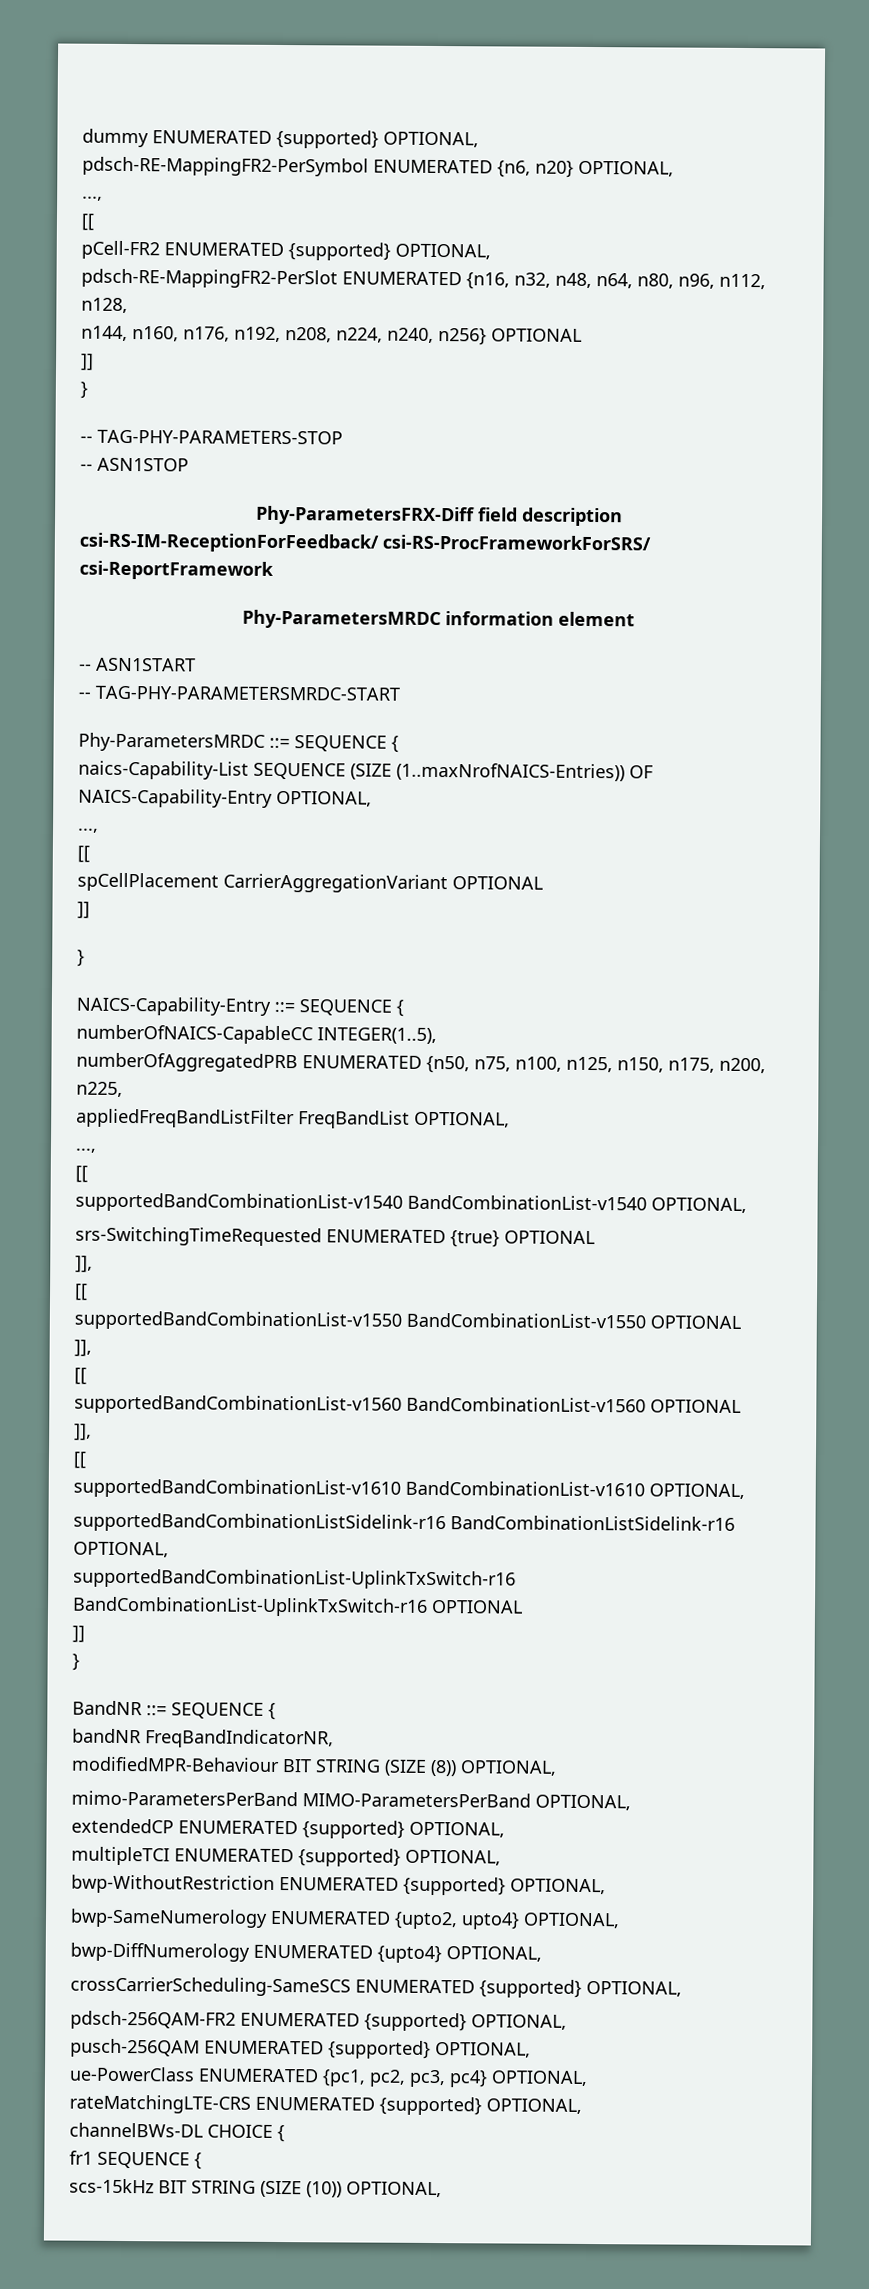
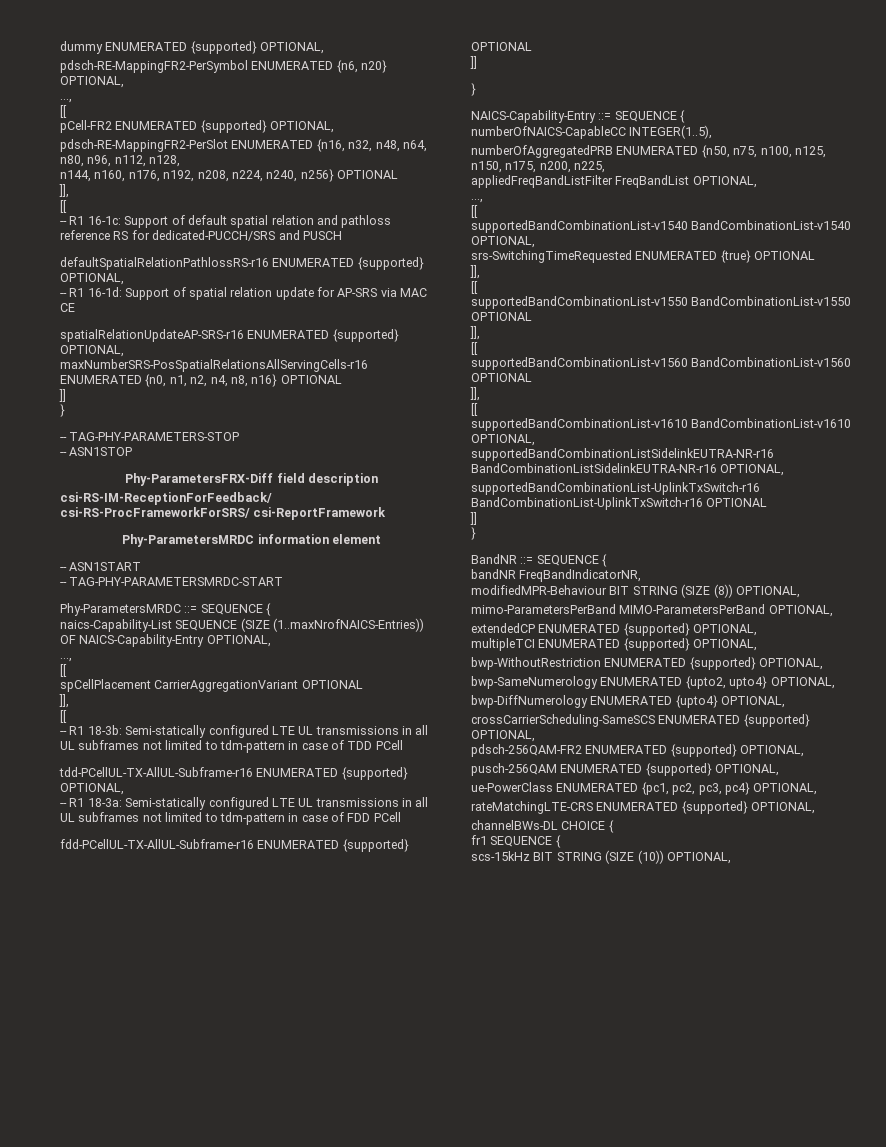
(582, 335) none -> [59,184,69,198] [60,200,67,213] [60,215,392,228] [60,230,342,241] [60,257,424,270] [60,273,124,285] [60,287,428,300] [60,303,75,312] [60,329,399,342] [60,345,124,357] [60,359,368,372] [60,374,342,387] // ]], // [[ // -- R1 16-1c: Support of default spatial relation and pathloss reference RS for dedicated-PUCCH/SRS and PUSCH // defaultSpatialRelationPathlossRS-r16 ENUMERATED {supported} OPTIONAL, // -- R1 16-1d: Support of spatial relation update for AP-SRS via MAC CE // spatialRelationUpdateAP-SRS-r16 ENUMERATED {supported} OPTIONAL, // maxNumberSRS-PosSpatialRelationsAllServingCells-r16 ENUMERATED {n0, n1, n2, n4, n8, n16} OPTIONAL
(543, 883) none -> [59,694,69,708] [60,710,67,723] [60,725,429,738] [60,740,403,753] [59,767,408,780] [60,783,124,795] [60,797,429,810] [60,812,401,825] [60,839,409,852] [471,42,532,51] // ]], // [[ // -- R1 18-3b: Semi-statically configured LTE UL transmissions in all UL subframes not limited to tdm-pattern in case of TDD PCell // tdd-PCellUL-TX-AllUL-Subframe-r16 ENUMERATED {supported} OPTIONAL, // -- R1 18-3a: Semi-statically configured LTE UL transmissions in all UL subframes not limited to tdm-pattern in case of FDD PCell // fdd-PCellUL-TX-AllUL-Subframe-r16 ENUMERATED {supported} OPTIONAL
[73,1512,735,1534] supportedBandCombinationListSidelink-r16 BandCombinationListSidelink-r16 -> [471,448,774,461] [471,463,717,473] supportedBandCombinationListSidelinkEUTRA-NR-r16 BandCombinationListSidelinkEUTRA-NR-r16

